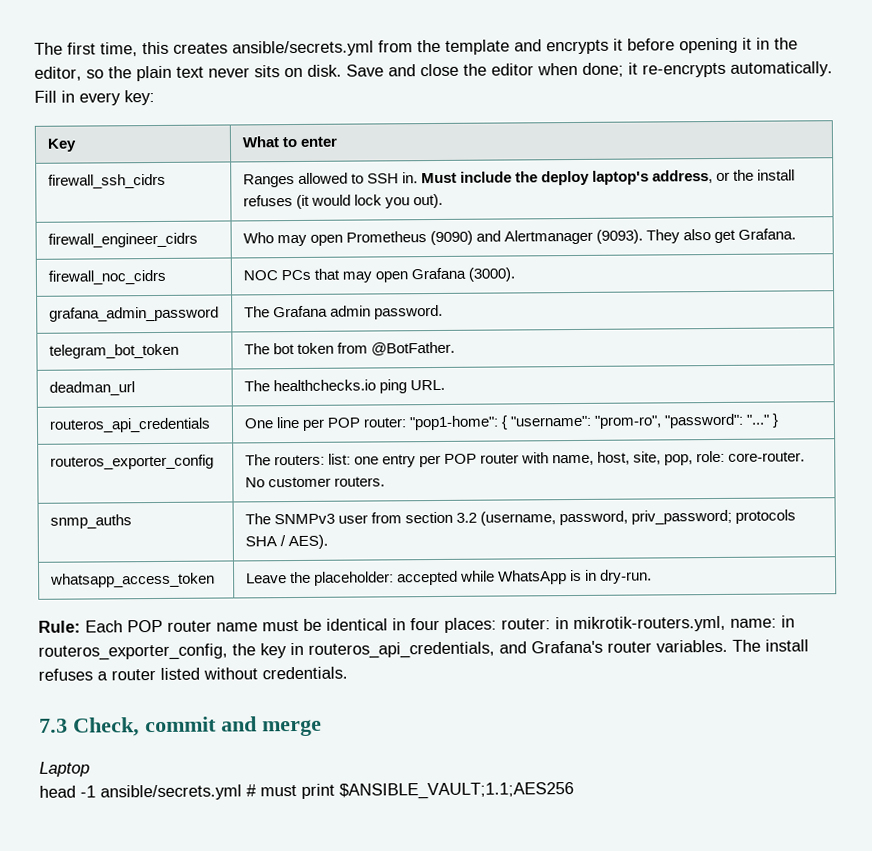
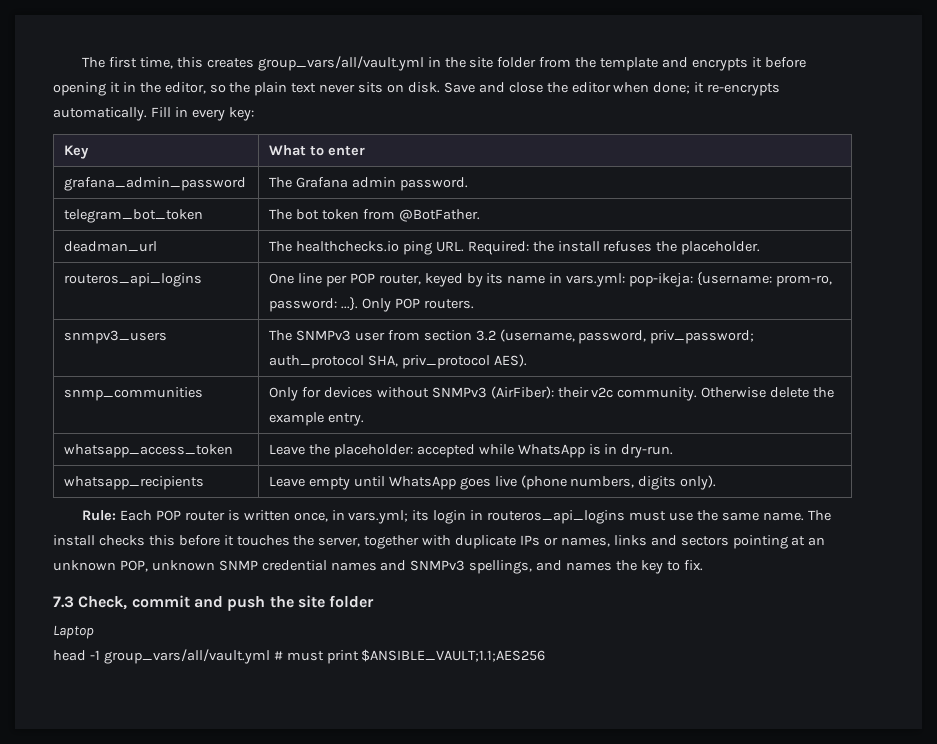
[232,40,374,57] ansible/secrets.yml -> [257,56,537,71] group_vars/all/vault.yml in the site folder
[47,173,166,189] [242,169,796,188] [242,193,443,210] [47,232,198,248] [242,228,797,247] [47,269,166,285] [242,267,516,283] // firewall_ssh_cidrs | Ranges allowed to SSH in. Must include the deploy laptop's address, or the install refuses (it would lock you out). // firewall_engineer_cidrs | Who may open Prometheus (9090) and Alertmanager (9093). They also get Grafana. // firewall_noc_cidrs | NOC PCs that may open Grafana (3000). -> (366, 151) none
[48,417,211,433] [243,413,780,431] [49,454,214,470] [244,450,806,468] [244,476,331,488] // routeros_api_credentials | One line per POP router: "pop1-home": { "username": "prom-ro", "password": "..." } // routeros_exporter_config | The routers: list: one entry per POP router with name, host, site, pop, role: core-router. No customer -> [467,241,761,255] [64,273,203,287] [269,272,832,287] [269,297,420,312] Required: the install refuses the placeholder. // routeros_api_logins | One line per POP router, keyed by its name in vars.yml: pop-ikeja: {username: prom-ro, password: ...}. Only POP
[49,514,132,529] snmp_auths -> [64,330,168,344] snmpv3_users
[735,509,797,524] [244,534,328,550] protocols SHA / AES). -> [269,354,527,369] [64,387,204,401] [269,386,835,401] [269,412,364,426] auth_protocol SHA, priv_protocol AES). // snmp_communities | Only for devices without SNMPv3 (AirFiber): their v2c community. Otherwise delete the example entry.
[38,615,795,633] [38,639,809,661] [38,666,348,681] // Rule: Each POP router name must be identical in four places: router: in mikrotik-routers.yml, name: in routeros_exporter_config, the key in routeros_api_credentials, and Grafana's router variables. The install refuses a router listed without credentials. -> [64,476,205,490] [269,475,717,490] [82,510,831,524] [53,535,826,549] [53,560,703,574] // whatsapp_recipients | Leave empty until WhatsApp goes live (phone numbers, digits only). // Rule: Each POP router is written once, in vars.yml; its login in routeros_api_logins must use the same name. The install checks this before it touches the server, together with duplicate IPs or names, links and sectors pointing at an unknown POP, unknown SNMP credential names and SNMPv3 spellings, and names the key to fix.
[262,719,322,737] merge -> [227,595,375,611] push the site folder
[100,784,242,801] ansible/secrets.yml -> [103,649,270,664] group_vars/all/vault.yml

